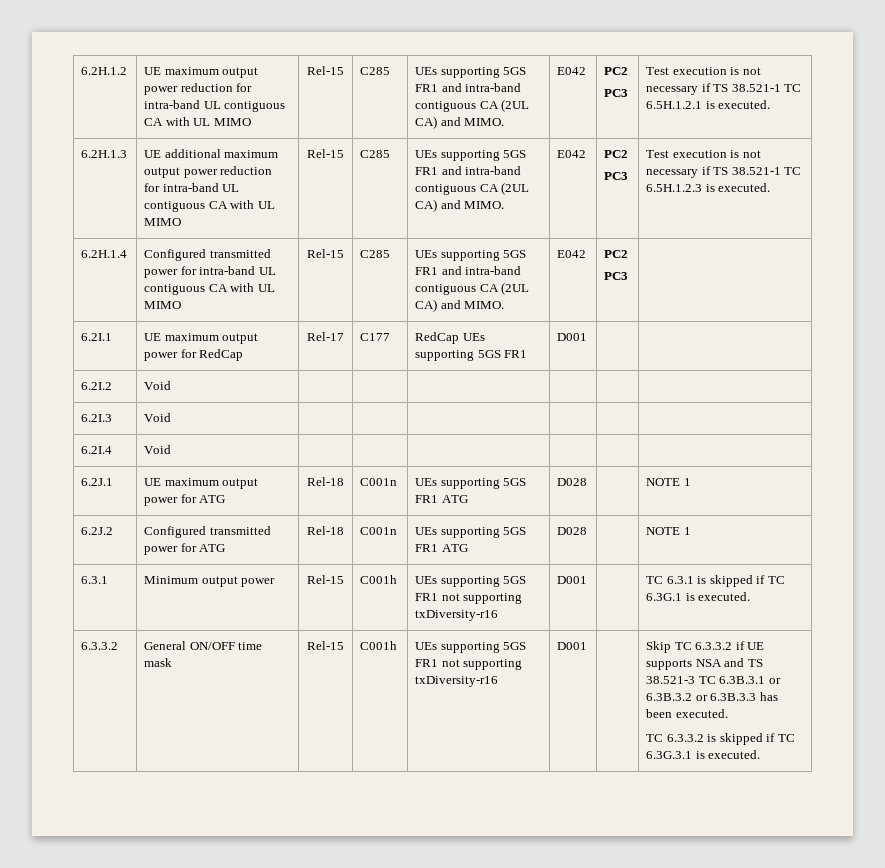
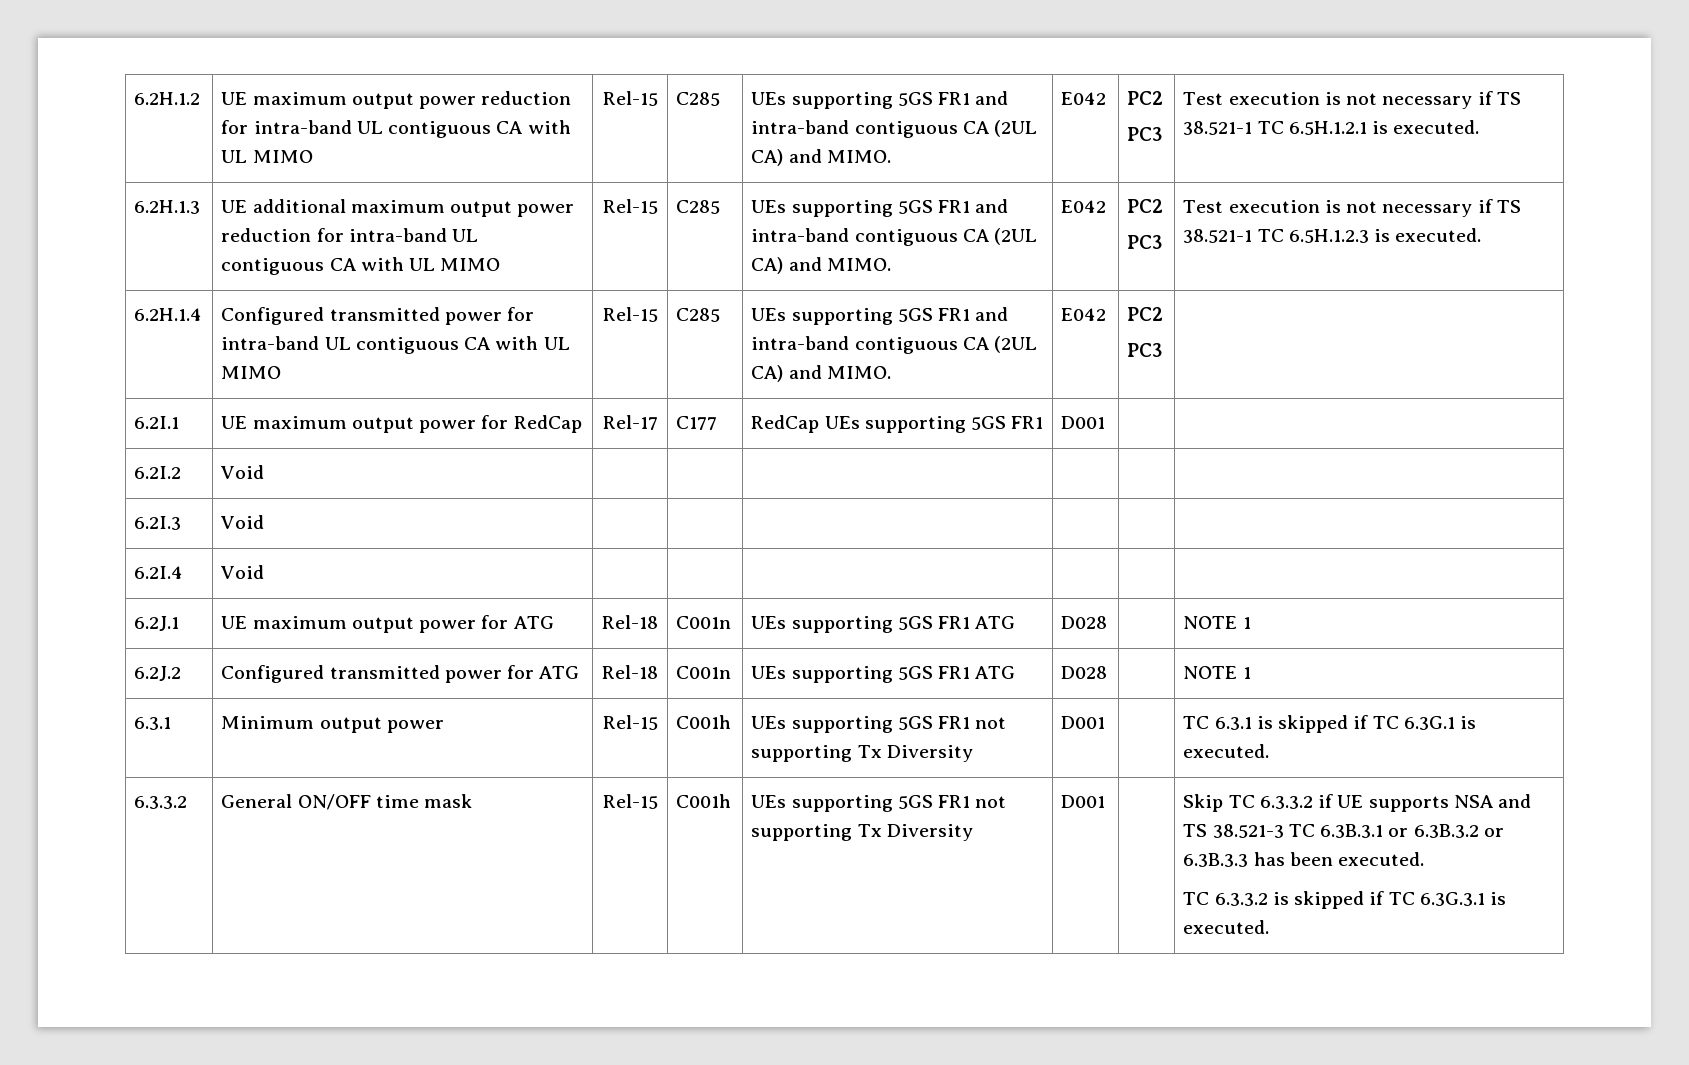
[415,610,499,621] txDiversity-r16 -> [857,745,973,762] Tx Diversity
[415,676,499,687] txDiversity-r16 -> [857,824,973,841] Tx Diversity

